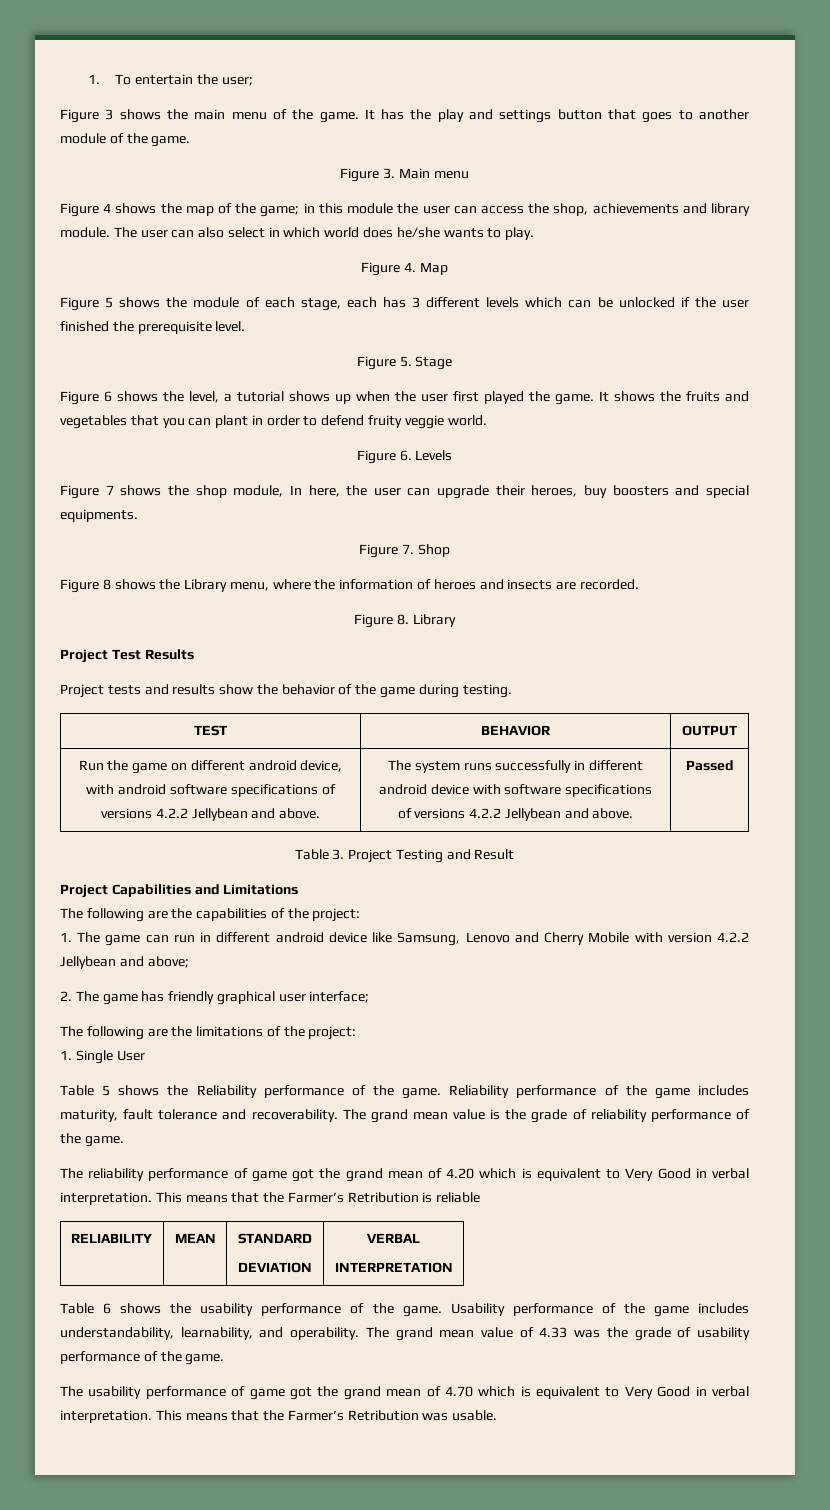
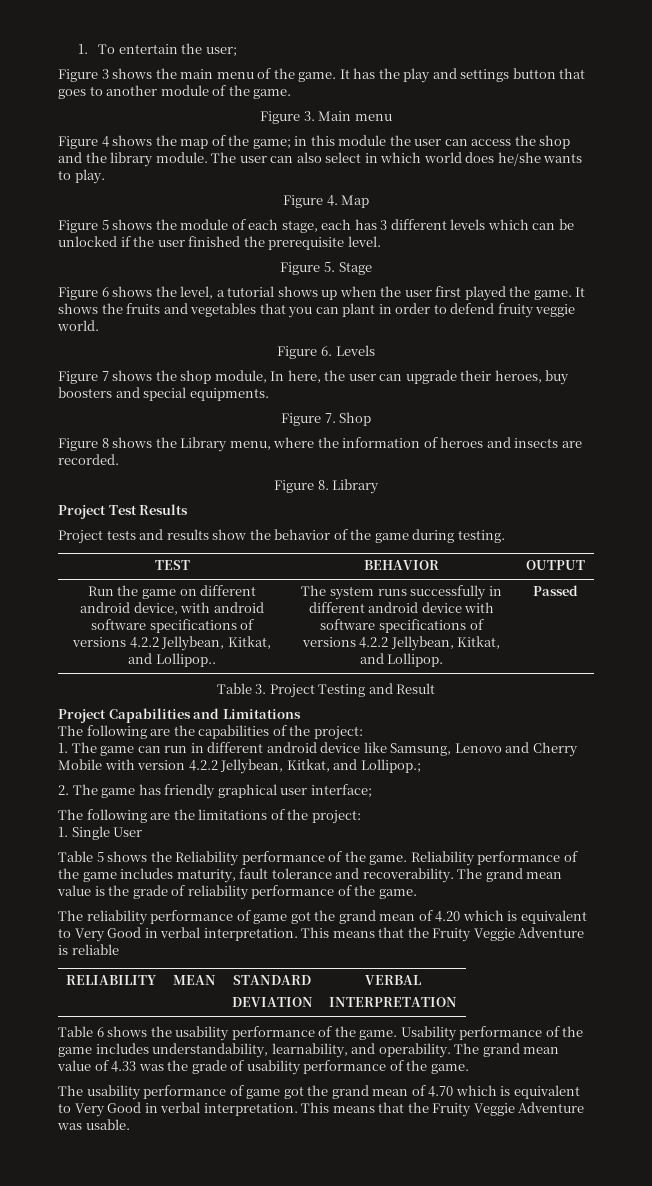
[553,203,707,216] shop, achievements and -> [539,135,571,149] [58,152,107,163] shop and the
[191,808,321,821] Jellybean and above. -> [161,636,271,651] [128,653,216,667] Jellybean, Kitkat, and Lollipop..
[504,808,634,821] Jellybean and above. -> [390,636,501,651] [359,653,444,667] Jellybean, Kitkat, and Lollipop.
[60,956,189,969] Jellybean and above; -> [220,759,421,774] Jellybean, Kitkat, and Lollipop.;
[287,1192,419,1203] Farmer’s Retribution -> [432,927,585,942] Fruity Veggie Adventure
[287,1410,419,1421] Farmer’s Retribution -> [432,1102,585,1117] Fruity Veggie Adventure

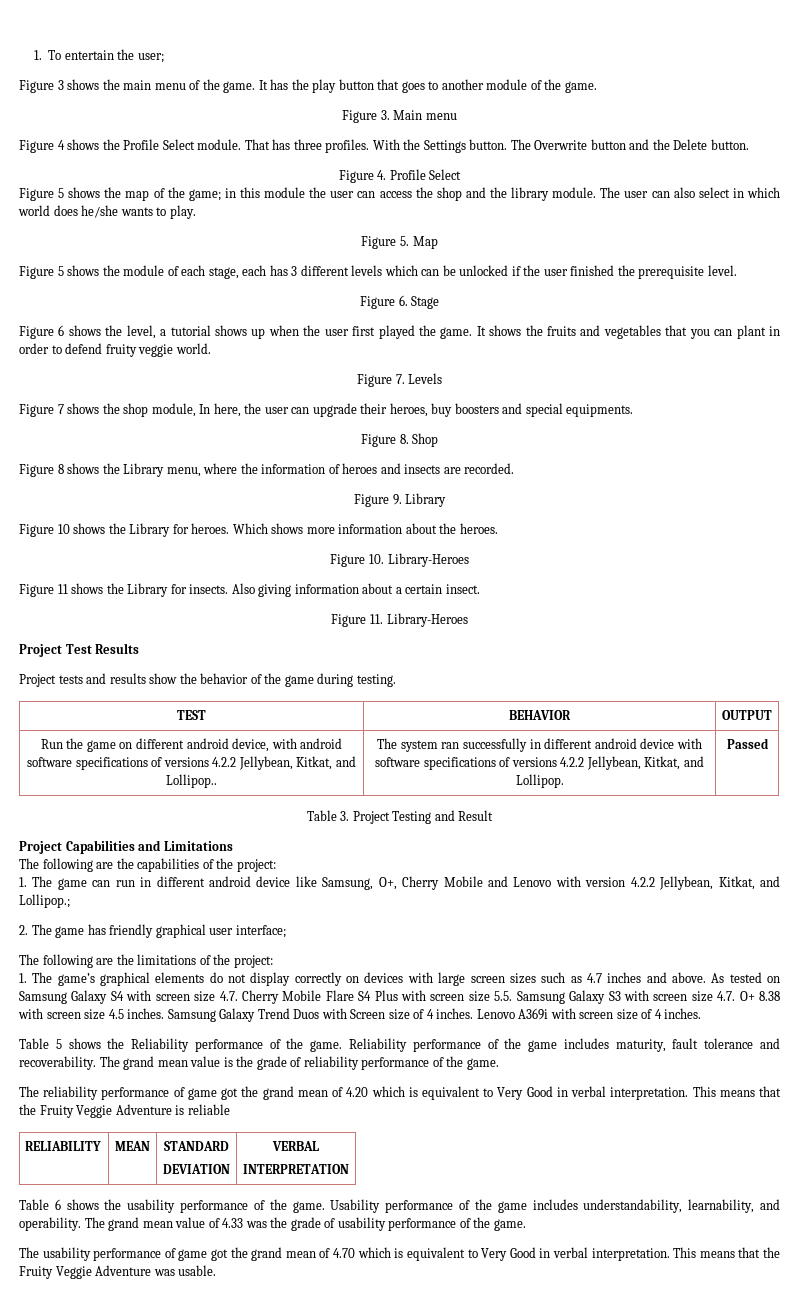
[432,68,510,82] and settings -> (337, 86) none
(177, 140) none -> [123,139,749,153] [338,169,462,183] [19,187,122,201] Profile Select module. That has three profiles. With the Settings button. The Overwrite button and the Delete button. // Figure 4. Profile Select // Figure 5 shows the
[326,195,338,206] 4. -> [400,236,409,246] 5.
[324,262,335,272] 5. -> [398,295,408,306] 6.
[321,346,332,356] 6. -> [395,374,405,384] 7.
[324,413,336,423] 7. -> [399,434,409,444] 8.
[317,479,380,494] 8. Library -> [392,493,447,507] [19,523,498,537] [330,553,469,567] [19,583,480,597] [331,613,468,627] 9. Library // Figure 10 shows the Library for heroes. Which shows more information about the heroes. // Figure 10. Library-Heroes // Figure 11 shows the Library for insects. Also giving information about a certain insect. // Figure 11. Library-Heroes
[377,589,407,596] runs -> [441,742,460,749] ran
[454,742,578,757] [58,759,102,770] Lenovo and Cherry Mobile -> [378,876,552,890] O+, Cherry Mobile and Lenovo
[71,826,143,840] Single User -> [32,972,780,986] [19,990,780,1004] [18,1008,702,1022] The game’s graphical elements do not display correctly on devices with large screen sizes such as 4.7 inches and above. As tested on Samsung Galaxy S4 with screen size 4.7. Cherry Mobile Flare S4 Plus with screen size 5.5. Samsung Galaxy S3 with screen size 4.7. O+ 8.38 with screen size 4.5 inches. Samsung Galaxy Trend Duos with Screen size of 4 inches. Lenovo A369i with screen size of 4 inches.

